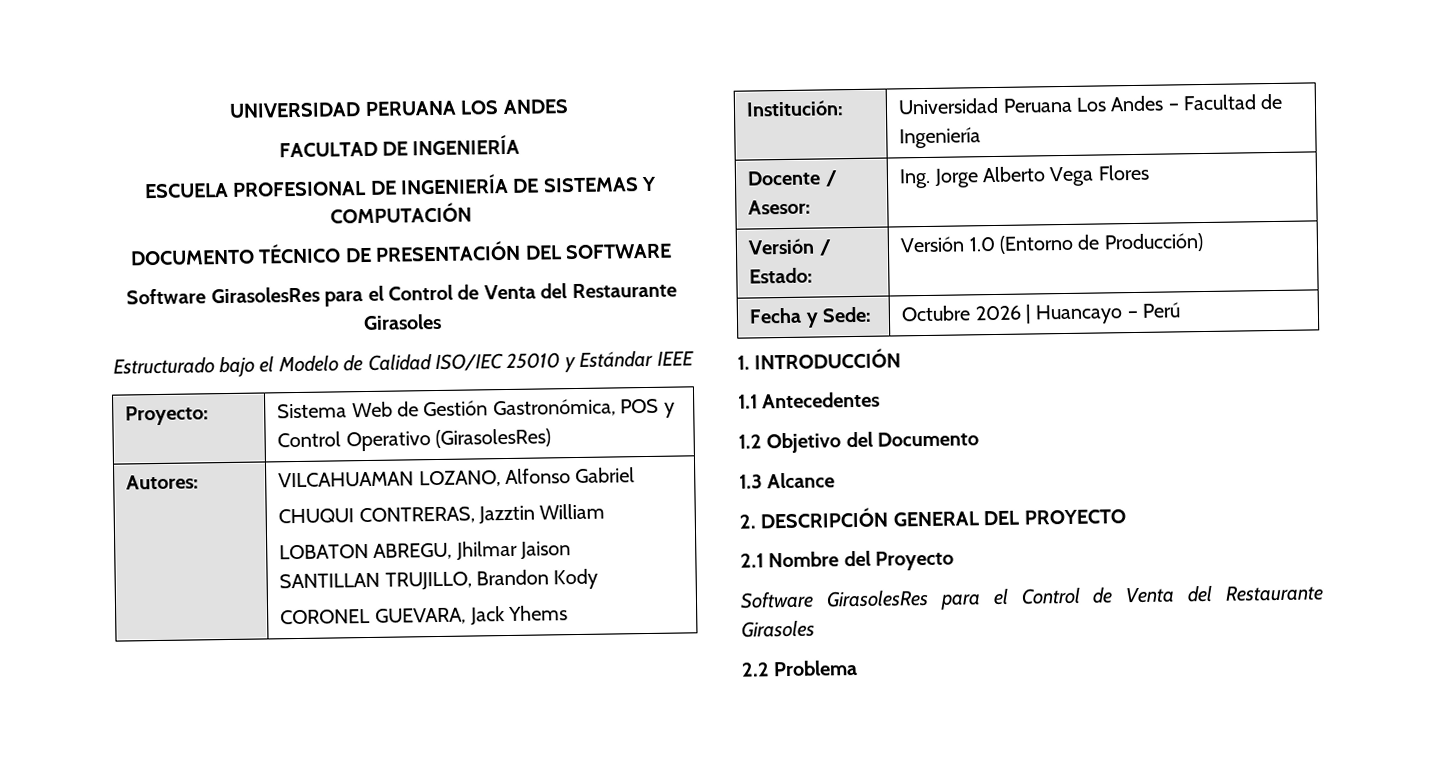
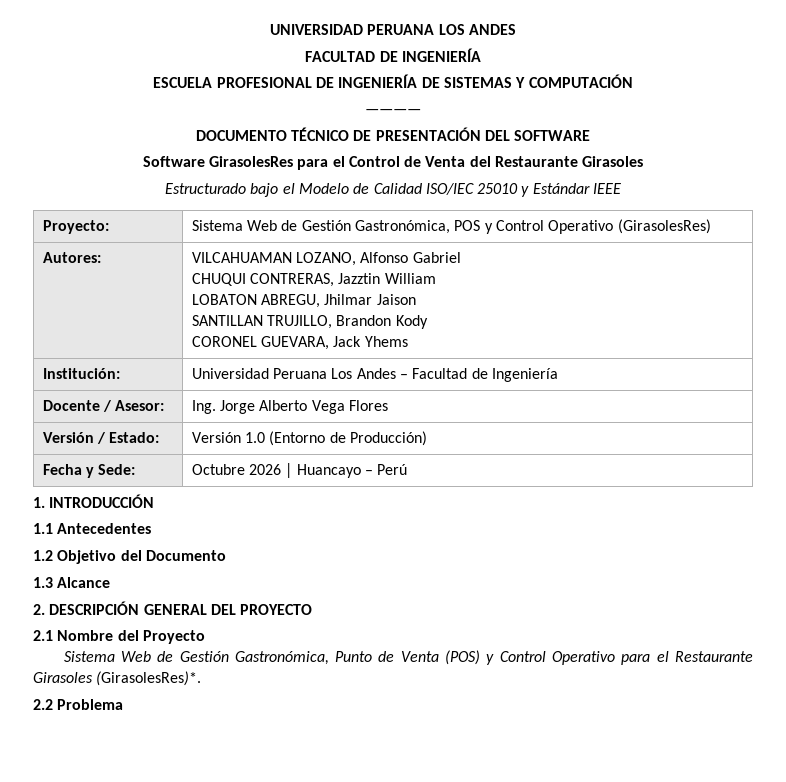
(472, 213) none -> [365,109,421,114] // ————
[740,585,1324,610] [741,620,815,638] Software GirasolesRes para el Control de Venta del Restaurante Girasoles -> [63,650,753,665] [33,671,202,686] Sistema Web de Gestión Gastronómica, Punto de Venta (POS) y Control Operativo para el Restaurante Girasoles (GirasolesRes)*.

